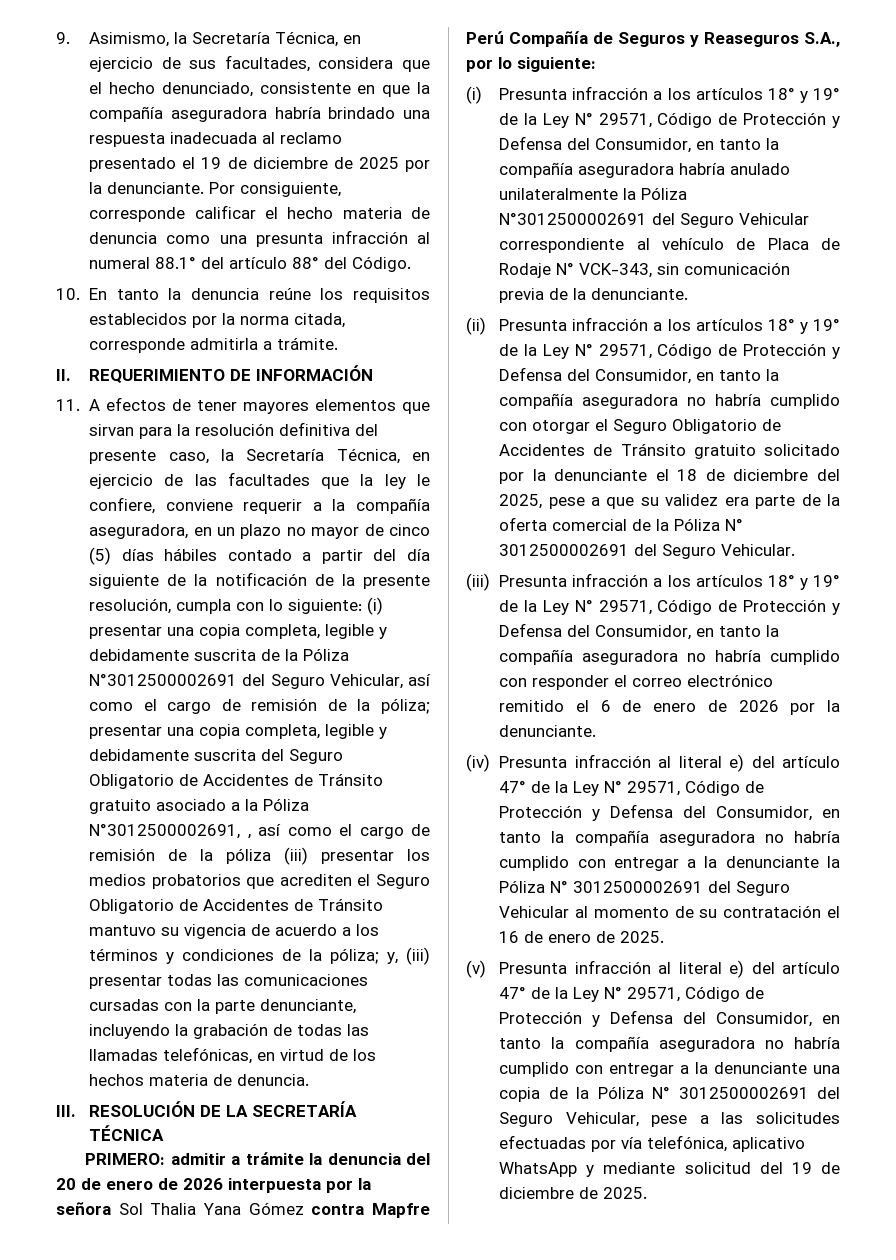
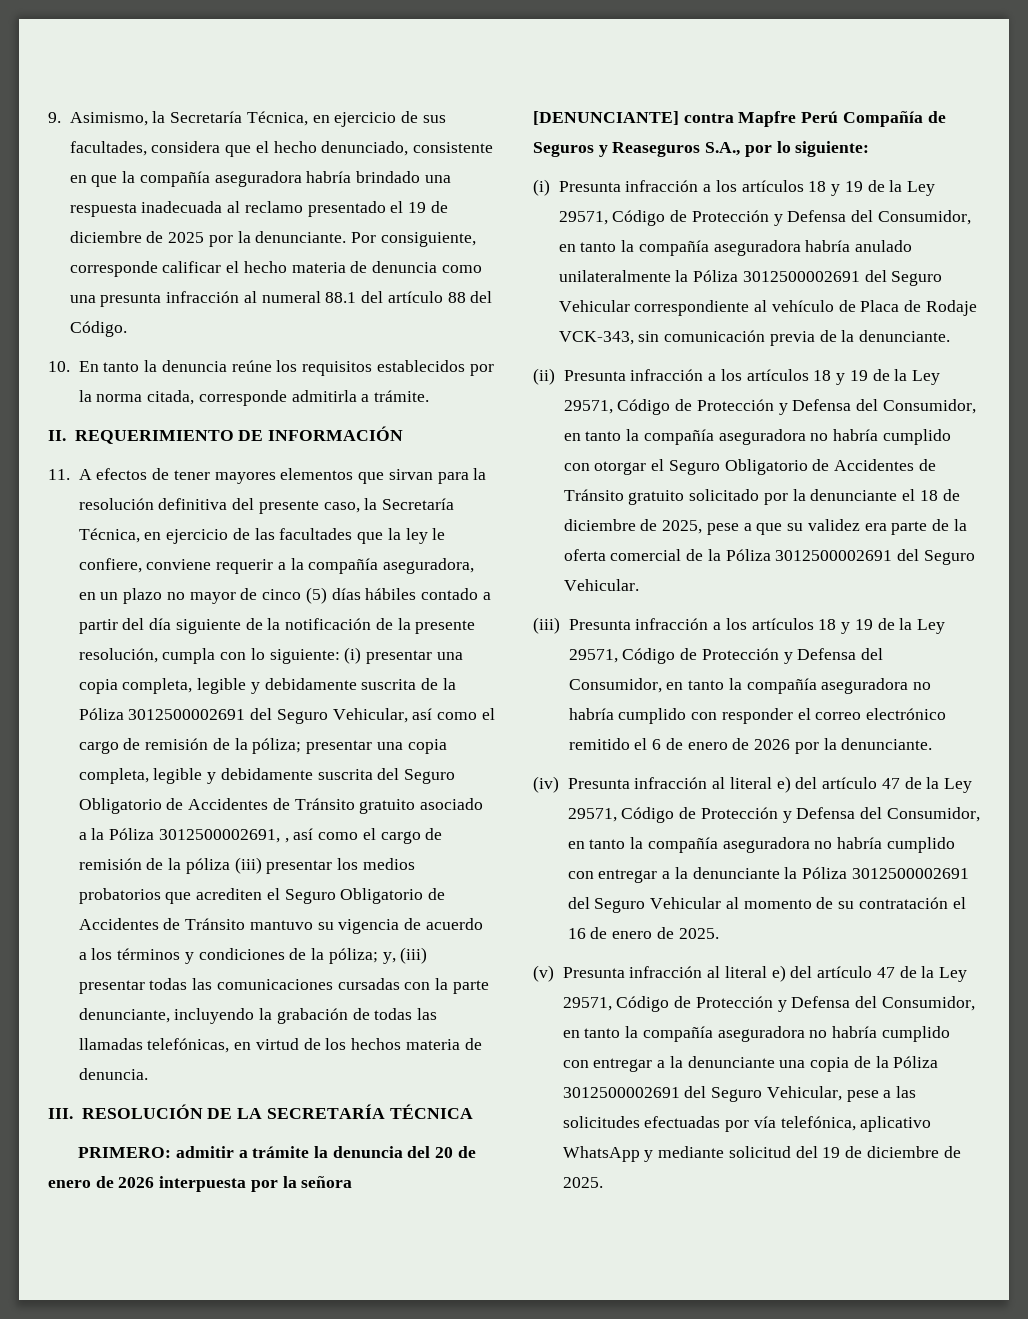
[155,256,320,269] 88.1° del artículo 88° -> [325,291,466,303] 88.1 del artículo 88
[89,673,238,686] N°3012500002691 -> [128,709,246,720] 3012500002691
[89,823,241,839] N°3012500002691, -> [158,829,280,843] 3012500002691,
[118,1202,304,1215] Sol Thalia Yana Gómez -> [533,111,679,125] [DENUNCIANTE]
[767,87,840,103] [499,112,593,128] 18° y 19° de la Ley N° -> [808,180,936,196] 18 y 19 de la Ley
[499,212,648,225] N°3012500002691 -> [742,271,860,282] 3012500002691
[556,262,575,275] N° -> (977, 308) none
[767,318,840,334] [499,343,593,359] 18° y 19° de la Ley N° -> [813,369,941,385] 18 y 19 de la Ley
[817,469,840,481] del -> [640,519,658,531] de
[725,518,744,531] N° -> (771, 555) none
[767,574,840,590] [499,599,593,615] 18° y 19° de la Ley N° -> [818,618,946,634] 18 y 19 de la Ley
[499,780,623,796] 47° de la Ley N° -> [881,777,973,793] 47 de la Ley
[550,880,569,893] N° -> (848, 873) none
[499,986,623,1002] 47° de la Ley N° -> [876,966,968,982] 47 de la Ley
[652,1086,671,1099] N° -> (939, 1062) none

